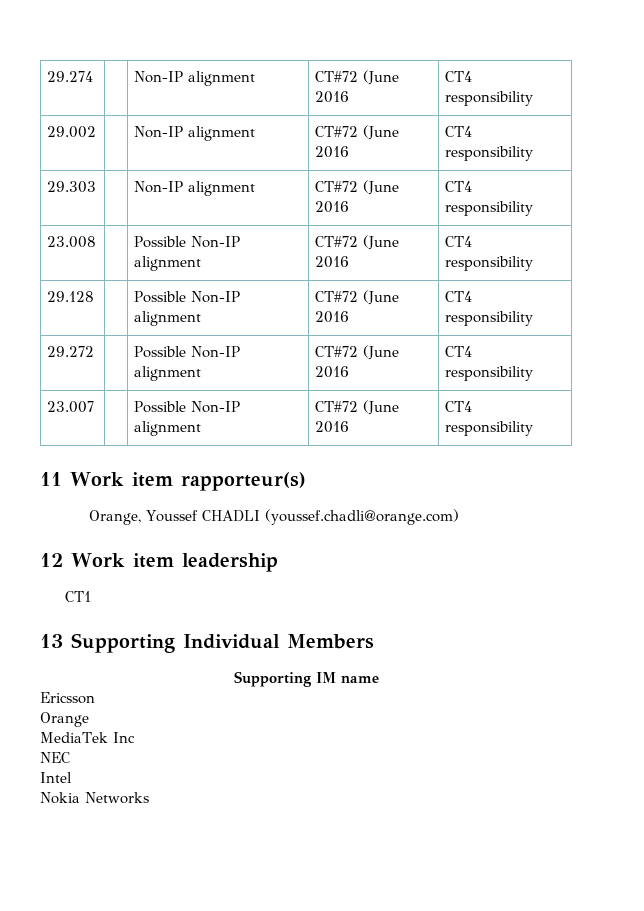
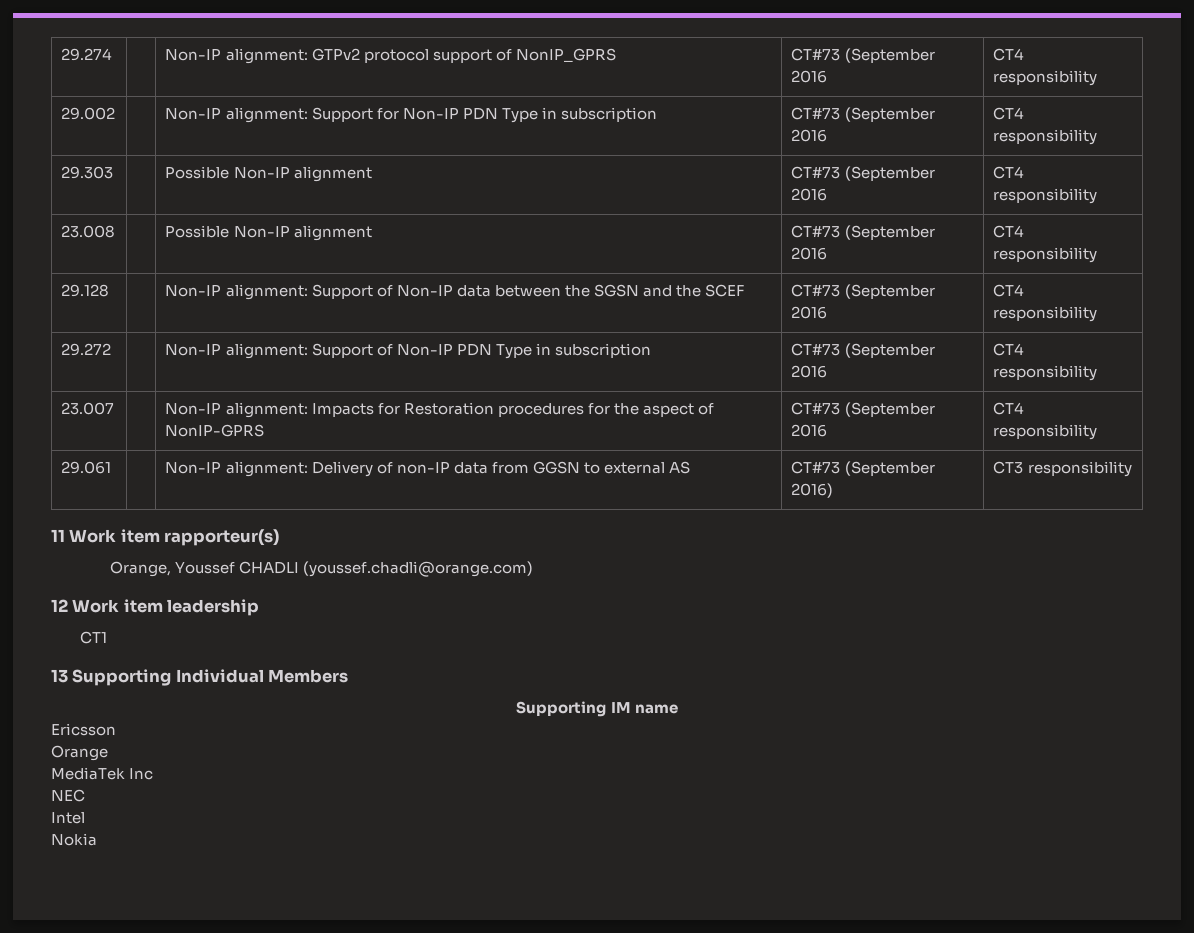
[188,71,256,86] [315,70,400,85] alignment | CT#72 (June -> [225,48,616,64] [791,48,935,63] alignment: GTPv2 protocol support of NonIP_GPRS | CT#73 (September
[188,126,256,141] [315,125,400,140] alignment | CT#72 (June -> [225,107,657,123] [791,107,935,122] alignment: Support for Non-IP PDN Type in subscription | CT#73 (September
[134,181,256,196] [315,180,400,195] Non-IP alignment | CT#72 (June -> [165,166,372,182] [791,166,935,181] Possible Non-IP alignment | CT#73 (September
[315,235,400,250] CT#72 (June -> [791,225,935,240] CT#73 (September
[134,291,241,303] [134,311,202,326] [315,290,400,305] [315,311,350,323] [445,291,473,302] [445,311,534,326] [47,346,95,357] [134,346,241,358] [134,366,202,381] [315,345,400,360] [315,366,350,378] [445,346,473,357] [445,366,534,381] [47,401,95,413] [134,401,241,413] [134,421,202,436] [315,400,400,415] [315,421,350,433] [445,401,473,412] Possible Non-IP alignment | CT#72 (June 2016 | CT4 responsibility // 29.272 | | Possible Non-IP alignment | CT#72 (June 2016 | CT4 responsibility // 23.007 | | Possible Non-IP alignment | CT#72 (June 2016 | CT4 -> [165,284,745,300] [791,284,935,299] [791,306,828,319] [993,284,1025,297] [993,306,1098,322] [61,343,112,356] [165,343,651,359] [791,343,935,358] [791,365,828,378] [993,343,1025,356] [993,365,1098,381] [61,402,115,415] [165,402,714,418] [165,424,265,437] [791,402,935,417] [791,424,828,437] [993,402,1025,415] [993,424,1098,440] [61,461,112,474] [165,461,690,477] [791,461,935,476] [791,483,834,498] [993,461,1024,474] Non-IP alignment: Support of Non-IP data between the SGSN and the SCEF | CT#73 (September 2016 | CT4 responsibility // 29.272 | | Non-IP alignment: Support of Non-IP PDN Type in subscription | CT#73 (September 2016 | CT4 responsibility // 23.007 | | Non-IP alignment: Impacts for Restoration procedures for the aspect of NonIP-GPRS | CT#73 (September 2016 | CT4 responsibility // 29.061 | | Non-IP alignment: Delivery of non-IP data from GGSN to external AS | CT#73 (September 2016) | CT3
[85,792,149,804] Networks -> (97, 839) none

